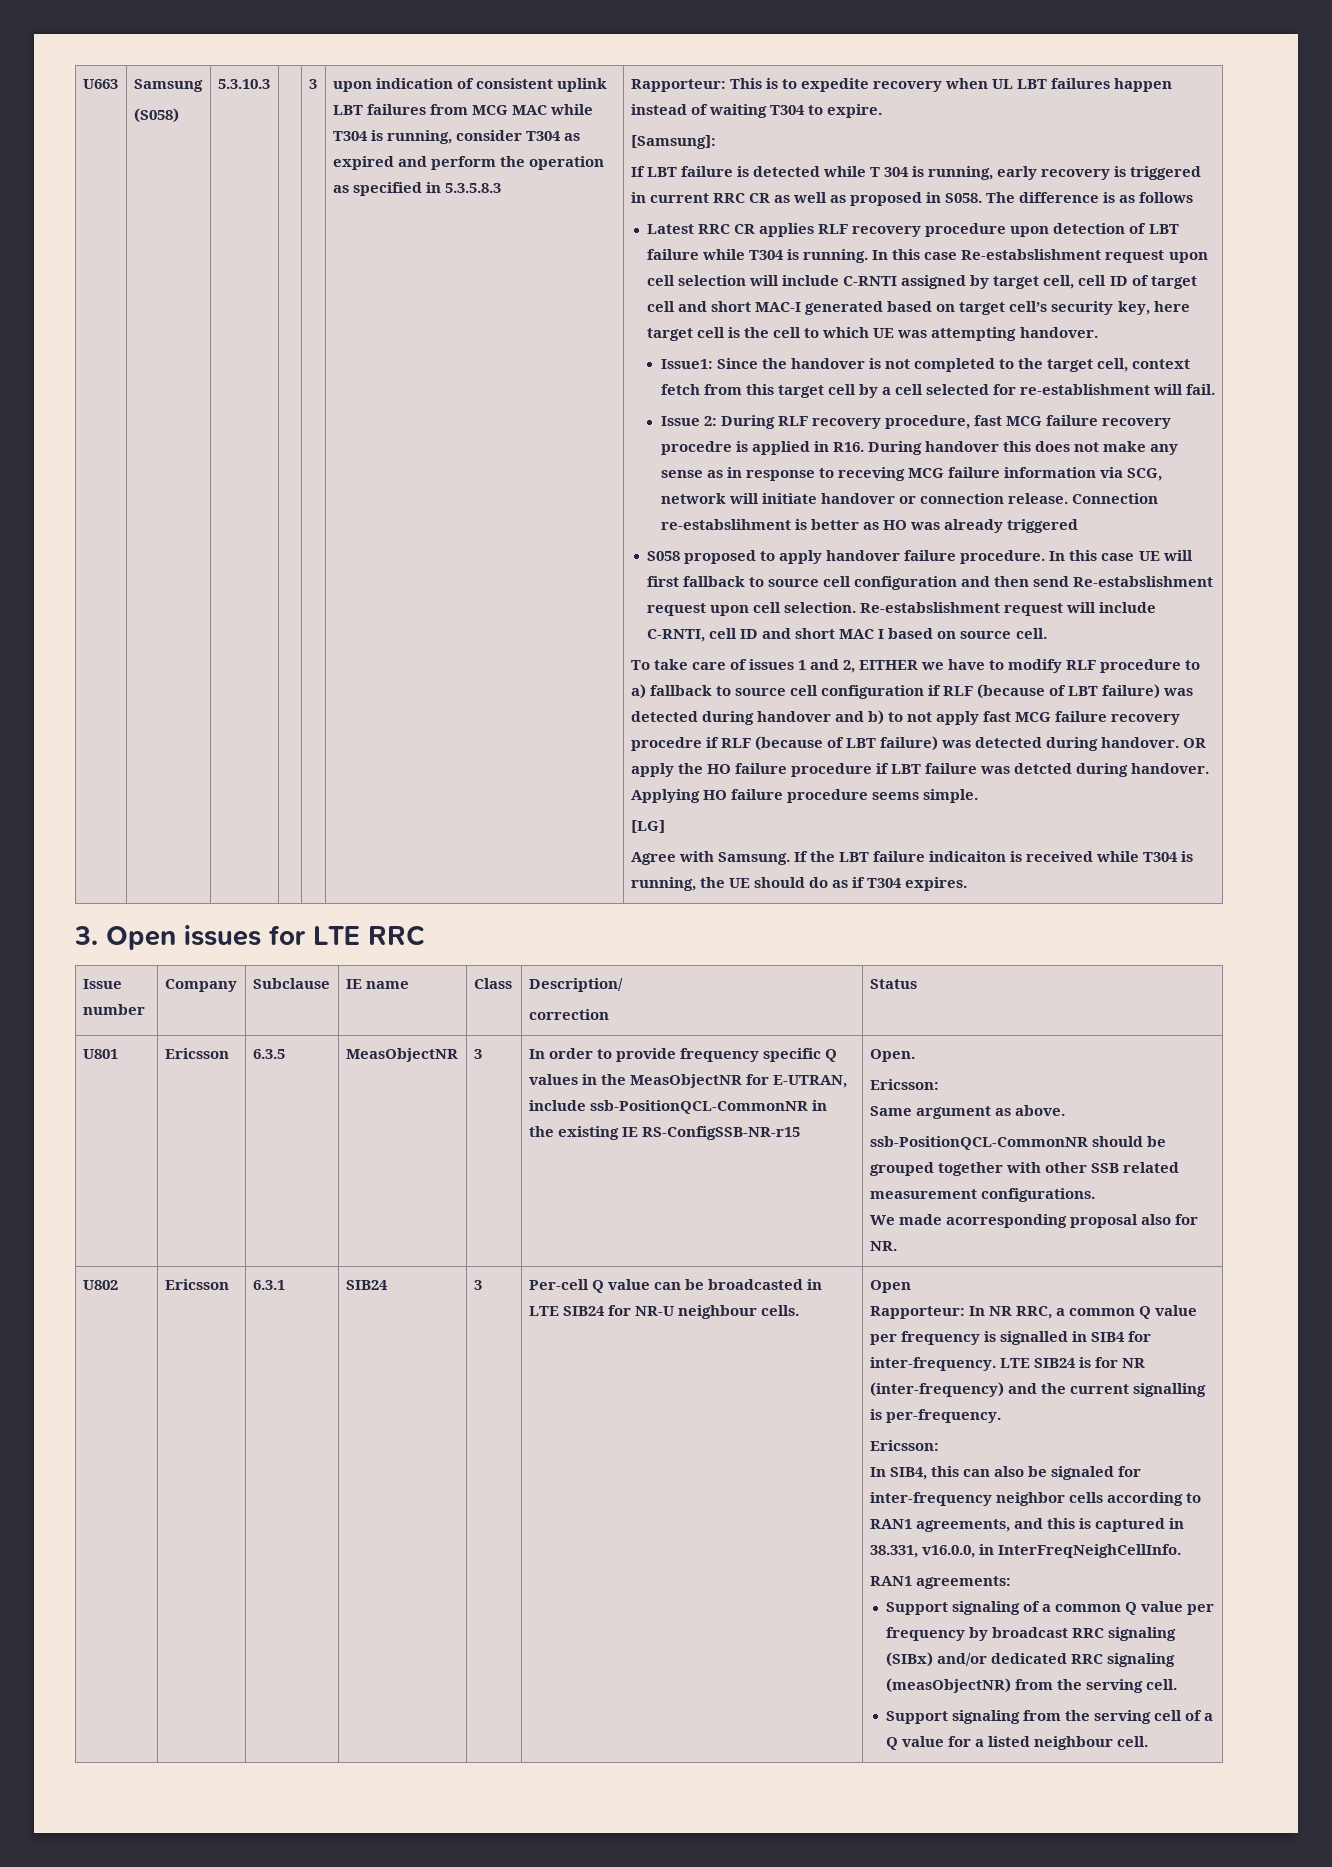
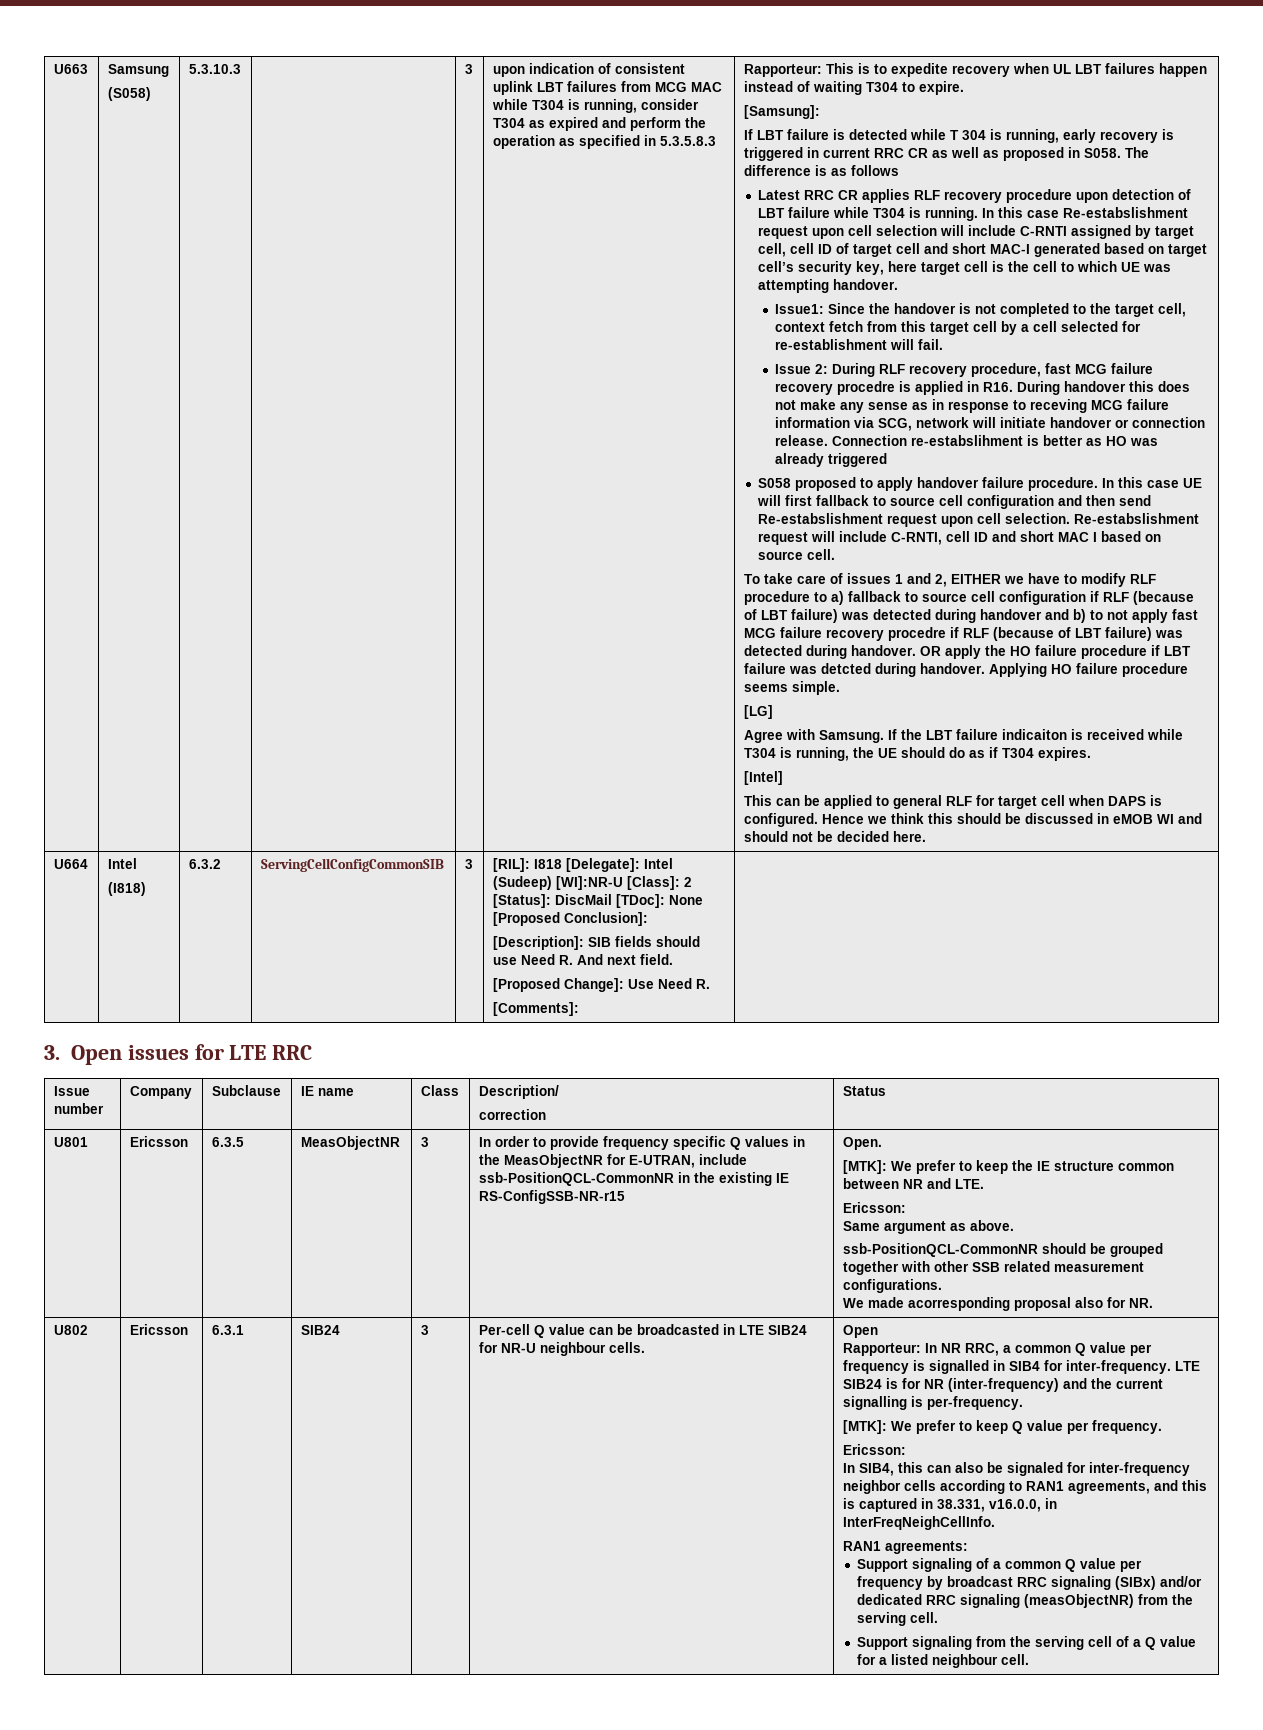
(967, 884) none -> [743,771,783,785] [743,795,1162,809] [743,813,1202,827] [743,831,926,842] [53,859,88,869] [107,858,137,869] [107,882,146,896] [188,859,221,869] [260,858,444,872] [464,859,473,869] [492,858,673,872] [492,876,692,890] [492,894,703,908] [492,912,648,926] [492,936,700,950] [492,954,673,965] [492,978,710,992] [492,1002,579,1016] // [Intel] // This can be applied to general RLF for target cell when DAPS is configured. Hence we think this should be discussed in eMOB WI and should not be decided here. // U664 | Intel // (I818) | 6.3.2 | ServingCellConfigCommonSIB | 3 | [RIL]: I818 [Delegate]: Intel (Sudeep) [WI]:NR-U [Class]: 2 [Status]: DiscMail [TDoc]: None [Proposed Conclusion]: // [Description]: SIB fields should use Need R. And next field. // [Proposed Change]: Use Need R. // [Comments]: |
(915, 1055) none -> [842,1160,1174,1174] [842,1178,984,1189] // [MTK]: We prefer to keep the IE structure common between NR and LTE.
(1001, 1416) none -> [842,1420,1162,1434] // [MTK]: We prefer to keep Q value per frequency.

